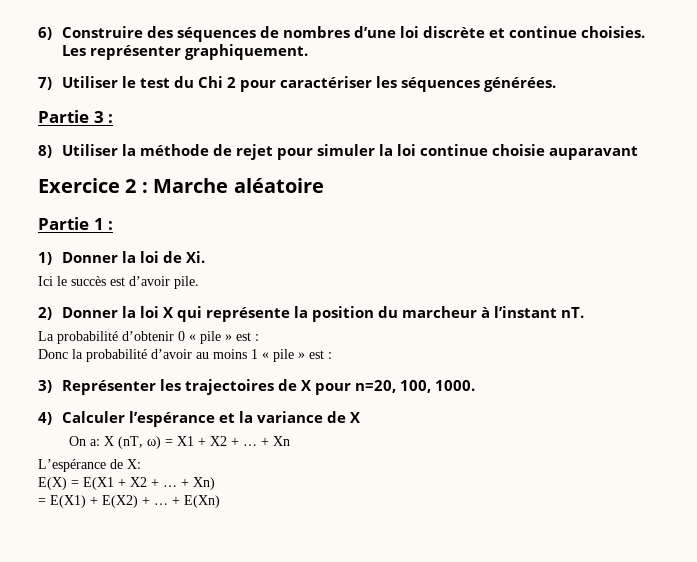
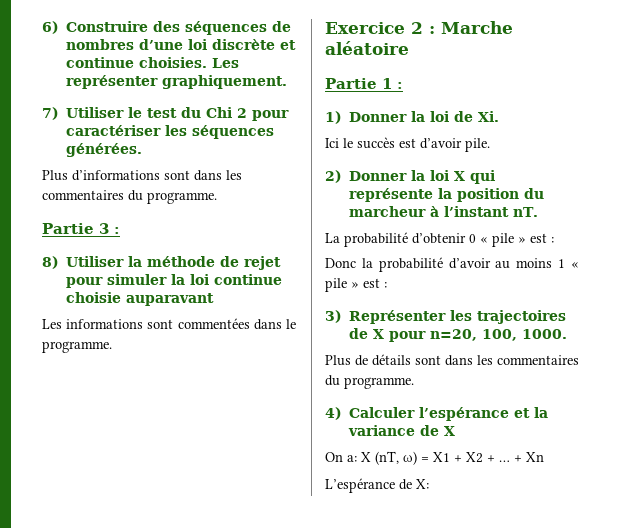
(557, 84) none -> [42,170,242,181] [42,190,217,204] // Plus d’informations sont dans les commentaires du programme.
(639, 153) none -> [42,318,296,330] [42,341,112,353] // Les informations sont commentées dans le programme.
(476, 385) none -> [325,354,579,366] [325,375,414,389] // Plus de détails sont dans les commentaires du programme.
[38,477,215,490] [38,495,220,508] // E(X) = E(X1 + X2 + … + Xn) // = E(X1) + E(X2) + … + E(Xn) -> (429, 484) none

